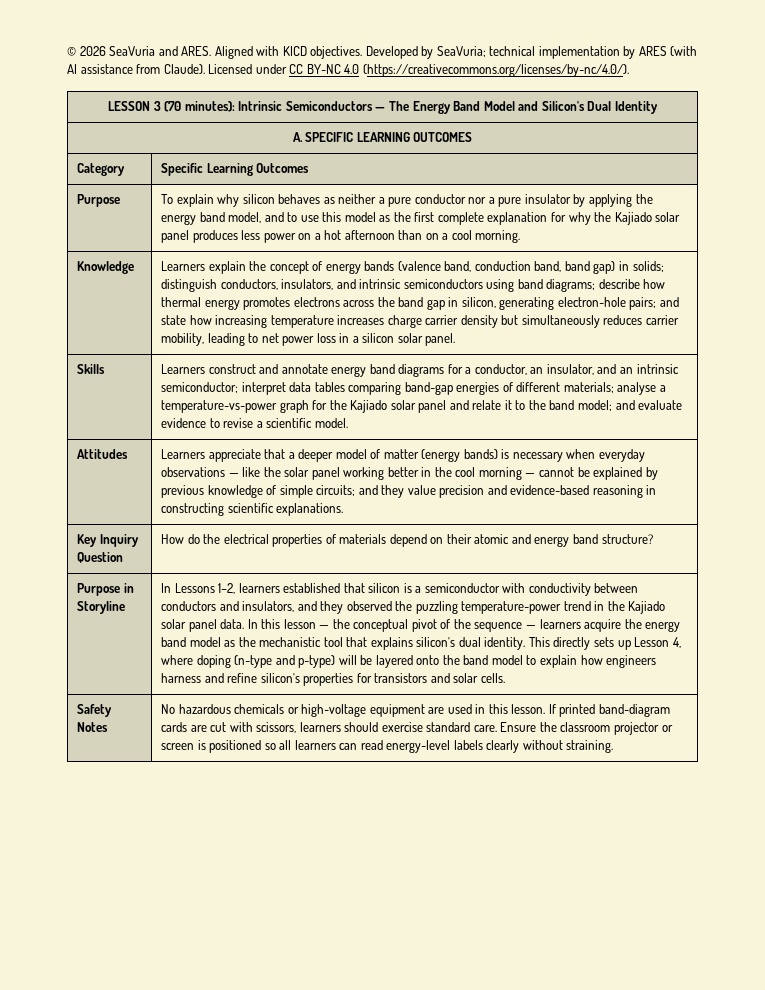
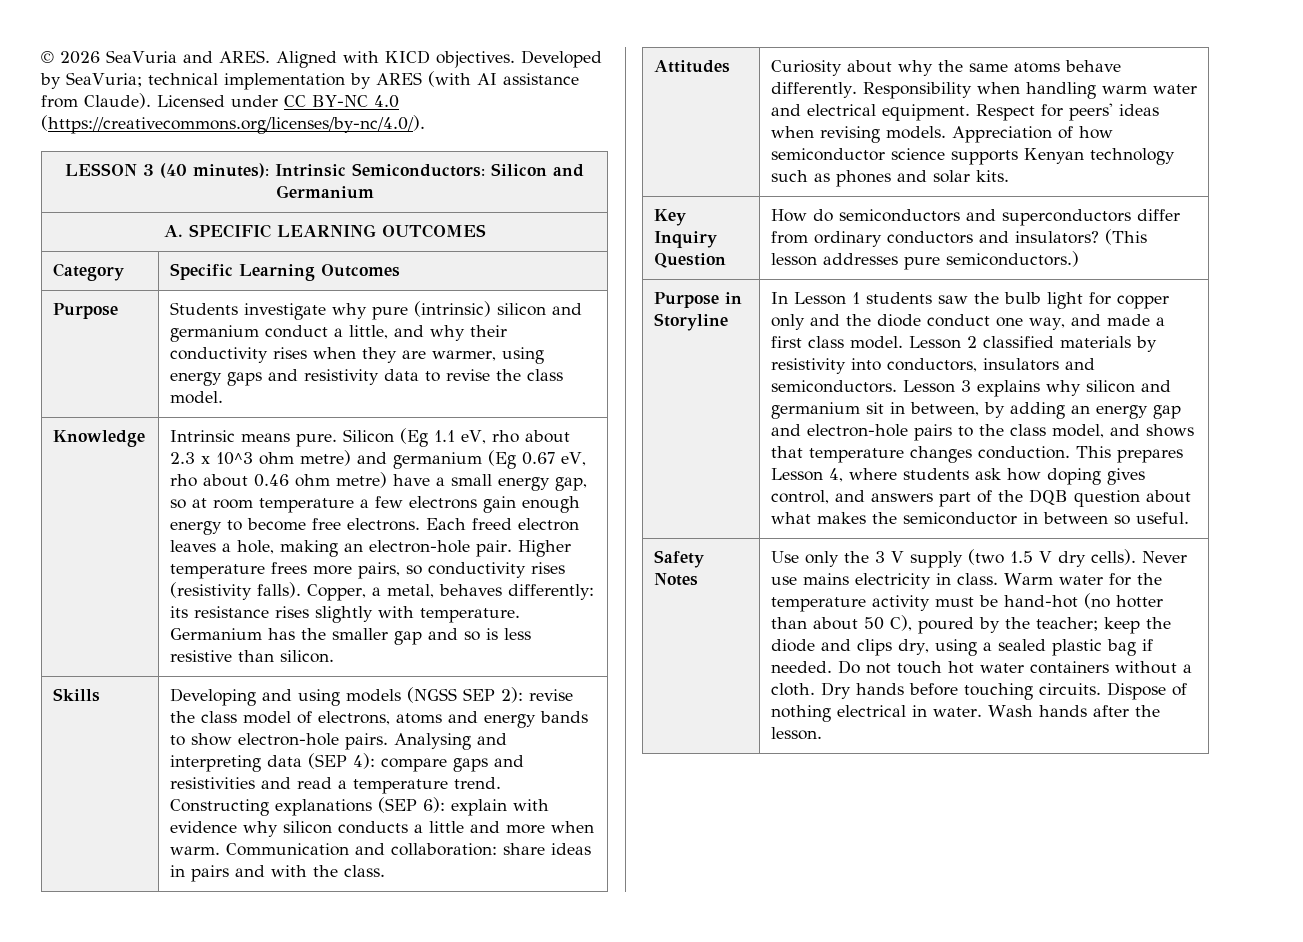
[164,101,182,112] (70 -> [160,163,187,178] (40
[285,101,658,114] Semiconductors — The Energy Band Model and Silicon's Dual Identity -> [352,163,584,177] [275,185,374,199] Semiconductors: Silicon and Germanium
[161,194,653,207] [161,212,681,225] [161,230,521,243] [77,261,135,274] [161,261,664,274] [161,279,666,292] [161,297,679,310] [161,315,679,328] [161,333,456,346] [77,364,106,374] [161,364,679,377] [161,382,666,395] [161,400,683,413] [161,418,348,428] [77,449,129,459] [161,449,645,462] [161,467,658,480] [161,485,657,498] [161,503,344,516] To explain why silicon behaves as neither a pure conductor nor a pure insulator by applying the energy band model, and to use this model as the first complete explanation for why the Kajiado solar panel produces less power on a hot afternoon than on a cool morning. // Knowledge | Learners explain the concept of energy bands (valence band, conduction band, band gap) in solids; distinguish conductors, insulators, and intrinsic semiconductors using band diagrams; describe how thermal energy promotes electrons across the band gap in silicon, generating electron-hole pairs; and state how increasing temperature increases charge carrier density but simultaneously reduces carrier mobility, leading to net power loss in a silicon solar panel. // Skills | Learners construct and annotate energy band diagrams for a conductor, an insulator, and an intrinsic semiconductor; interpret data tables comparing band-gap energies of different materials; analyse a temperature-vs-power graph for the Kajiado solar panel and relate it to the band model; and evaluate evidence to revise a scientific model. // Attitudes | Learners appreciate that a deeper model of matter (energy bands) is necessary when everyday observations — like the solar panel working better in the cool morning — cannot be explained by previous knowledge of simple circuits; and they value precision and evidence-based reasoning in constructing scientific explanations. -> [169,301,582,320] [169,325,507,342] [169,347,544,364] [169,369,563,386] [169,391,223,404] [52,430,145,447] [169,428,570,447] [169,450,586,469] [169,472,587,491] [169,496,580,513] [169,518,579,535] [169,540,571,557] [169,562,565,579] [169,582,594,601] [169,606,520,623] [169,628,531,645] [169,650,334,663] [52,688,100,702] [169,687,573,706] [169,711,588,728] [169,733,507,750] [169,753,524,772] [169,777,501,794] [169,797,549,816] [169,821,594,837] [169,843,591,856] [169,865,385,882] [653,60,730,73] [770,60,1121,76] [770,82,1197,99] [770,103,1159,121] [770,126,1113,143] [770,148,1175,165] [770,170,1009,187] Students investigate why pure (intrinsic) silicon and germanium conduct a little, and why their conductivity rises when they are warmer, using energy gaps and resistivity data to revise the class model. // Knowledge | Intrinsic means pure. Silicon (Eg 1.1 eV, rho about 2.3 x 10^3 ohm metre) and germanium (Eg 0.67 eV, rho about 0.46 ohm metre) have a small energy gap, so at room temperature a few electrons gain enough energy to become free electrons. Each freed electron leaves a hole, making an electron-hole pair. Higher temperature frees more pairs, so conductivity rises (resistivity falls). Copper, a metal, behaves differently: its resistance rises slightly with temperature. Germanium has the smaller gap and so is less resistive than silicon. // Skills | Developing and using models (NGSS SEP 2): revise the class model of electrons, atoms and energy bands to show electron-hole pairs. Analysing and interpreting data (SEP 4): compare gaps and resistivities and read a temperature trend. Constructing explanations (SEP 6): explain with evidence why silicon conducts a little and more when warm. Communication and collaboration: share ideas in pairs and with the class. // Attitudes | Curiosity about why the same atoms behave differently. Responsibility when handling warm water and electrical equipment. Respect for peers' ideas when revising models. Appreciation of how semiconductor science supports Kenyan technology such as phones and solar kits.
[203,534,653,547] [77,583,134,596] [77,601,126,614] [161,583,639,596] [161,601,666,614] [161,619,681,632] [161,637,681,650] [161,655,657,668] [161,673,505,686] [77,704,113,717] [77,722,109,732] [161,704,670,717] [161,722,673,735] [161,740,614,753] the electrical properties of materials depend on their atomic and energy band structure? // Purpose in Storyline | In Lessons 1–2, learners established that silicon is a semiconductor with conductivity between conductors and insulators, and they observed the puzzling temperature-power trend in the Kajiado solar panel data. In this lesson — the conceptual pivot of the sequence — learners acquire the energy band model as the mechanistic tool that explains silicon's dual identity. This directly sets up Lesson 4, where doping (n-type and p-type) will be layered onto the band model to explain how engineers harness and refine silicon's properties for transistors and solar cells. // Safety Notes | No hazardous chemicals or high-voltage equipment are used in this lesson. If printed band-diagram cards are cut with scissors, learners should exercise standard care. Ensure the classroom projector or screen is positioned so all learners can read energy-level labels clearly without straining. -> [838,209,1180,226] [770,229,1147,247] [770,251,1079,270] [653,292,742,308] [653,313,728,331] [770,292,1169,309] [770,314,1165,330] [770,336,1157,352] [770,358,1095,374] [770,380,1171,397] [770,402,1181,419] [770,424,1194,441] [770,446,1183,463] [770,468,1145,485] [770,489,1191,507] [770,512,1189,525] [653,550,704,568] [653,573,698,586] [770,549,1187,568] [770,573,1162,589] [770,593,1163,612] [770,615,1171,634] [770,639,1153,656] [770,660,1192,674] [770,682,1187,700] [770,705,1160,722] [770,727,822,740] semiconductors and superconductors differ from ordinary conductors and insulators? (This lesson addresses pure semiconductors.) // Purpose in Storyline | In Lesson 1 students saw the bulb light for copper only and the diode conduct one way, and made a first class model. Lesson 2 classified materials by resistivity into conductors, insulators and semiconductors. Lesson 3 explains why silicon and germanium sit in between, by adding an energy gap and electron-hole pairs to the class model, and shows that temperature changes conduction. This prepares Lesson 4, where students ask how doping gives control, and answers part of the DQB question about what makes the semiconductor in between so useful. // Safety Notes | Use only the 3 V supply (two 1.5 V dry cells). Never use mains electricity in class. Warm water for the temperature activity must be hand-hot (no hotter than about 50 C), poured by the teacher; keep the diode and clips dry, using a sealed plastic bag if needed. Do not touch hot water containers without a cloth. Dry hands before touching circuits. Dispose of nothing electrical in water. Wash hands after the lesson.

